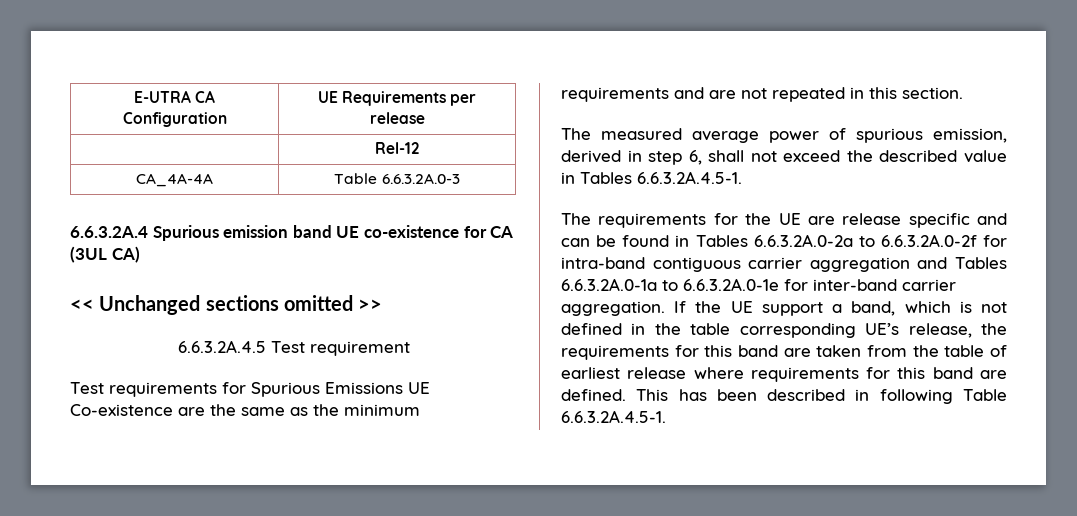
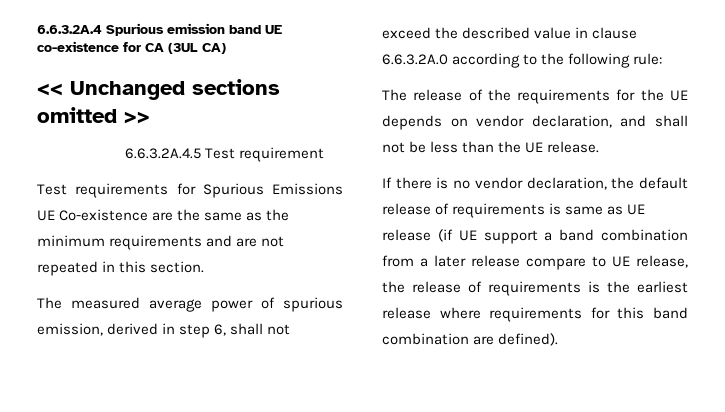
[133,90,216,103] [122,112,227,127] [317,91,477,106] [369,112,425,124] [375,142,419,154] [136,173,213,187] [334,173,460,184] E-UTRA CA Configuration | UE Requirements per release // | Rel-12 // CA_4A-4A | Table 6.6.3.2A.0-3 // -> (37, 29) none
[580,171,742,184] [561,213,1007,228] [561,234,1007,247] [561,257,1007,272] [561,278,956,291] [561,301,1007,316] [561,323,1007,338] [561,345,1007,360] Tables 6.6.3.2A.4.5-1. // The requirements for the UE are release specific and can be found in Tables 6.6.3.2A.0-2a to 6.6.3.2A.0-2f for intra-band contiguous carrier aggregation and Tables 6.6.3.2A.0-1a to 6.6.3.2A.0-1e for inter-band carrier aggregation. If the UE support a band, which is not defined in the table corresponding UE’s release, the requirements for this band are taken from the table of -> [592,27,638,39] [382,53,663,68] [382,89,688,104] [382,115,688,130] [382,141,600,153] [382,177,688,190] [382,203,646,218] [382,229,688,244] [382,255,688,270] [382,281,630,296] clause 6.6.3.2A.0 according to the following rule: // The release of the requirements for the UE depends on vendor declaration, and shall not be less than the UE release. // If there is no vendor declaration, the default release of requirements is same as UE release (if UE support a band combination from a later release compare to UE release, the release of requirements is the
[980,370,1007,379] [561,389,1007,404] [561,410,666,423] are defined. This has been described in following Table 6.6.3.2A.4.5-1. -> [382,333,559,346] combination are defined).

